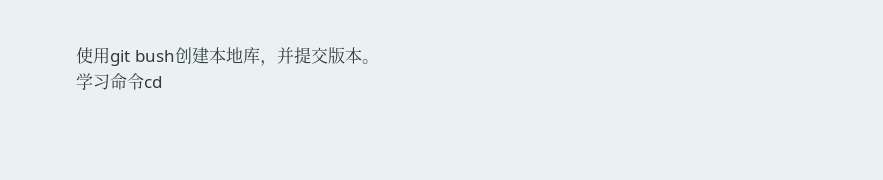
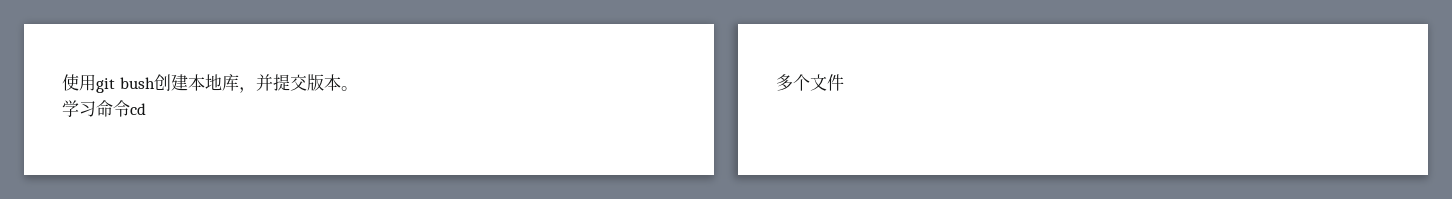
(162, 82) none -> [776,74,844,91] // 多个文件

